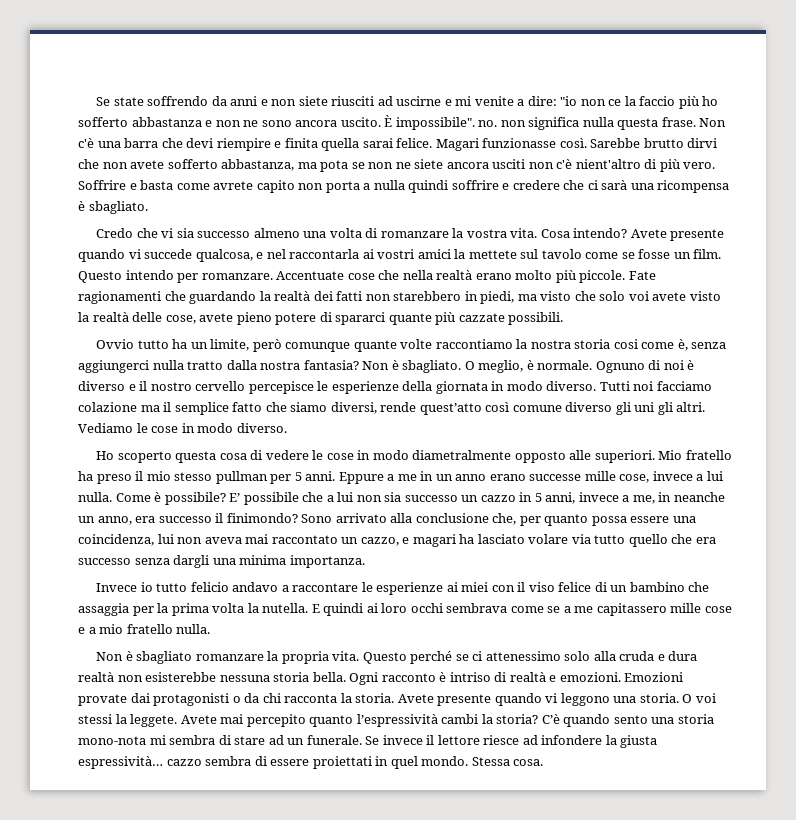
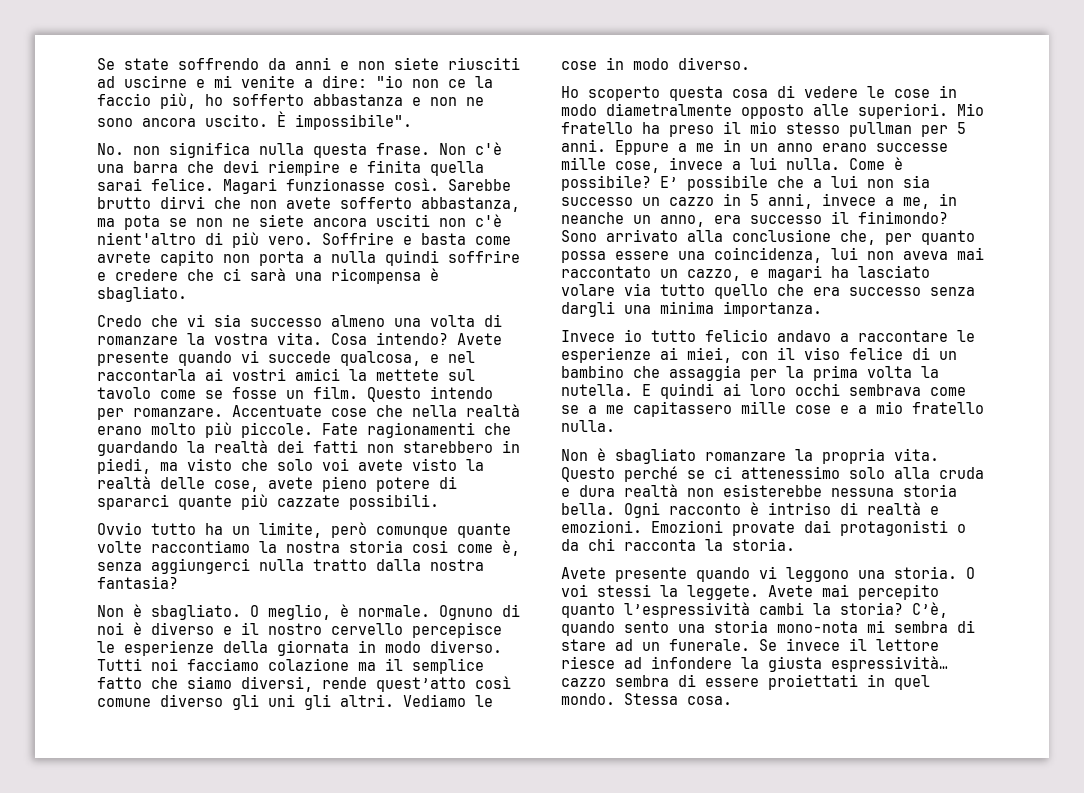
[678,96,699,109] più -> [160,93,196,109] più,
[478,120,498,127] no. -> [97,143,124,155] // No.
(359, 365) none -> (178, 582) //
[461,582,489,592] miei -> [687,347,732,363] miei,
(395, 698) none -> (795, 544) //
[541,714,560,724] C’è -> [912,602,948,618] C’è,

